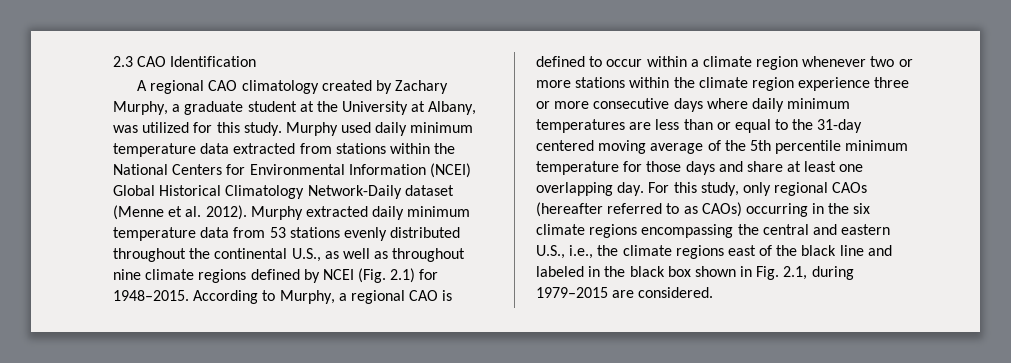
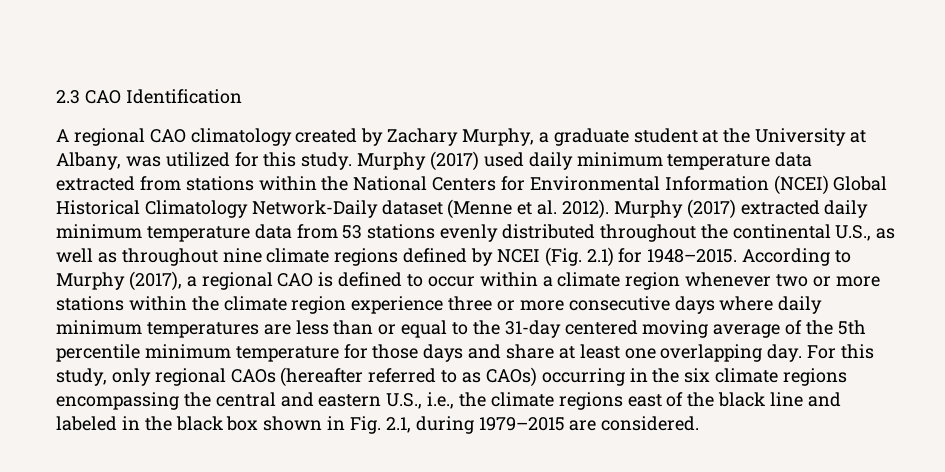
(338, 129) none -> [430,151,480,171] (2017)
(303, 213) none -> [686,199,736,219] (2017)
[279,290,335,304] Murphy, -> [56,271,182,291] Murphy (2017),

